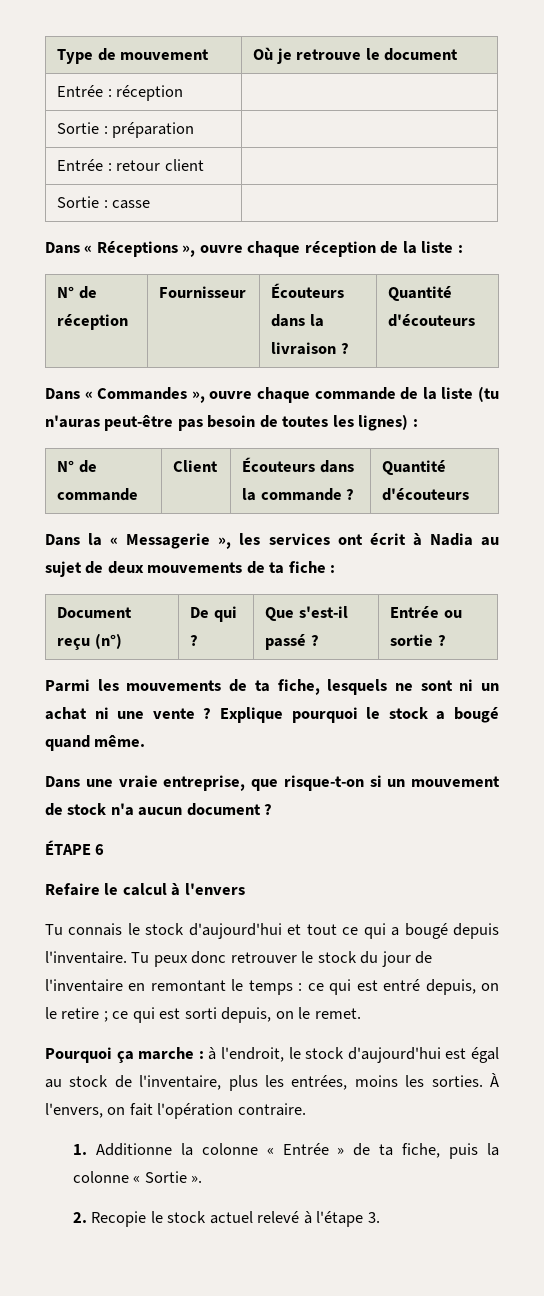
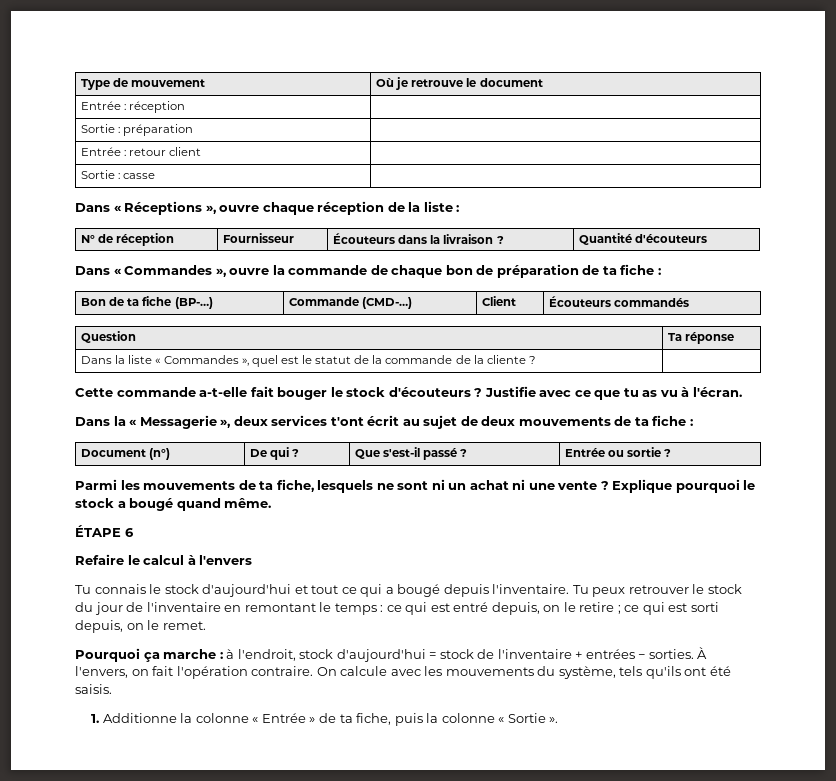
[257,386,500,403] [45,414,418,431] [57,460,97,473] [57,488,139,501] [173,460,219,472] [242,457,354,473] [242,488,355,501] [382,460,447,475] [382,488,470,501] chaque commande de la liste (tu n'auras peut-être pas besoin de toutes les lignes) : // N° de commande | Client | Écouteurs dans la commande ? | Quantité d'écouteurs -> [272,264,661,278] [81,296,213,309] [289,297,413,309] [482,296,517,306] [549,296,690,307] [81,331,137,343] [668,332,735,344] [81,355,536,367] [75,386,742,400] la commande de chaque bon de préparation de ta fiche : // Bon de ta fiche (BP-…) | Commande (CMD-…) | Client | Écouteurs commandés // Question | Ta réponse // Dans la liste « Commandes », quel est le statut de la commande de la cliente ? | // Cette commande a-t-elle fait bouger le stock d'écouteurs ? Justifie avec ce que tu as vu à l'écran.
[239,533,473,546] les services ont écrit à Nadia -> [233,415,400,426] deux services t'ont écrit
[57,638,91,650] reçu -> (147, 453) none
[45,775,500,791] [45,803,273,816] // Dans une vraie entreprise, que risque-t-on si un mouvement de stock n'a aucun document ? -> (272, 503) none
[191,951,227,964] donc -> (626, 592) none
[288,1047,500,1063] [45,1075,425,1091] le stock d'aujourd'hui est égal au stock de l'inventaire, plus les entrées, moins les -> [299,649,646,662] stock d'aujourd'hui = stock de l'inventaire + entrées −
(306, 1109) none -> [316,666,731,679] [75,684,112,694] On calcule avec les mouvements du système, tels qu'ils ont été saisis.
[72,1211,380,1227] // 2. Recopie le stock actuel relevé à l'étape 3. -> (559, 720) none

